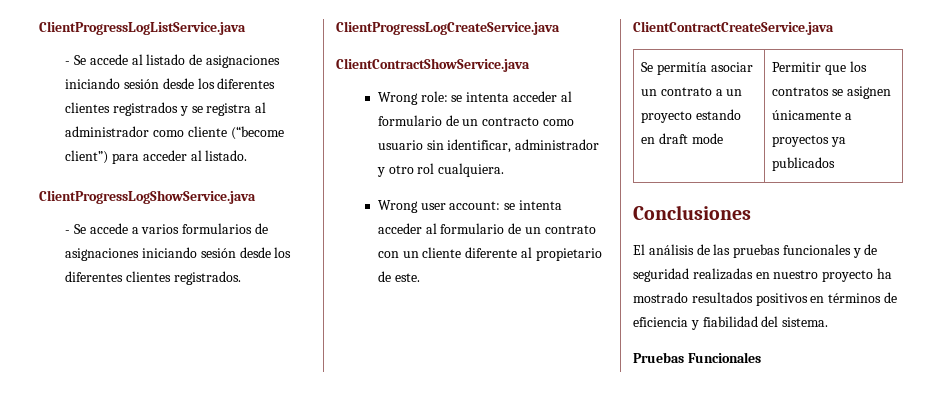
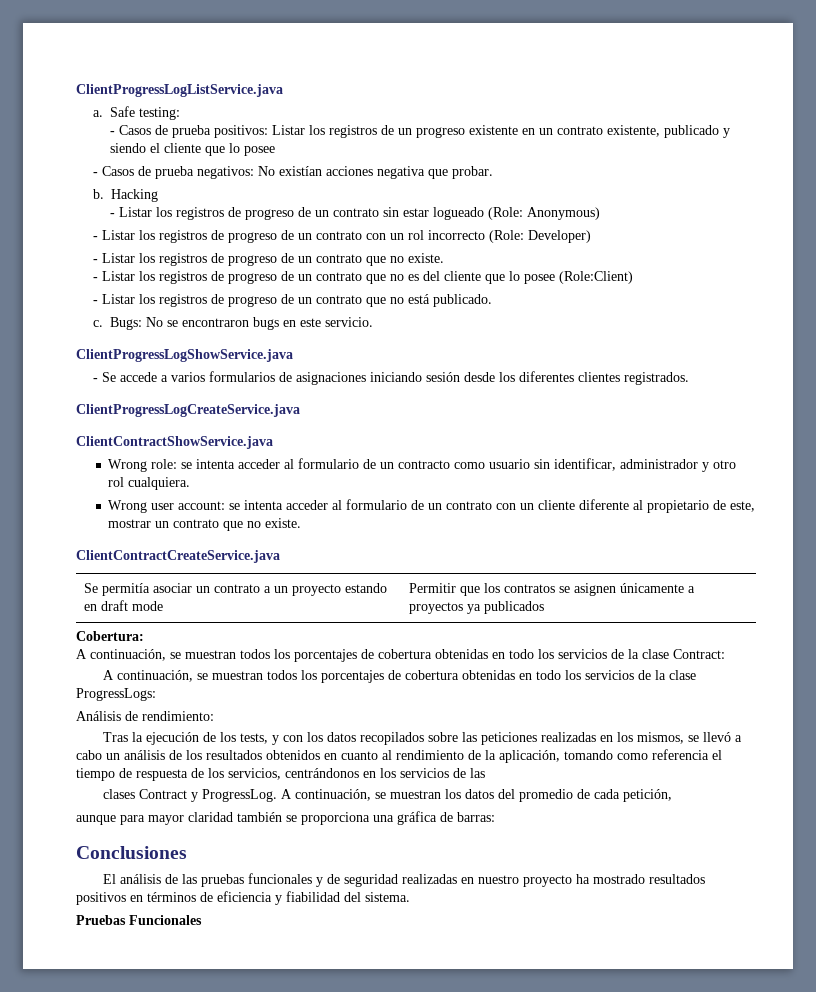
[65,54,281,68] [65,78,276,89] [65,102,267,116] [65,126,284,140] [65,150,248,164] - Se accede al listado de asignaciones iniciando sesión desde los diferentes clientes registrados y se registra al administrador como cliente (“become client”) para acceder al listado. -> [92,106,180,120] [109,125,730,138] [109,143,275,156] [92,166,493,179] [92,189,158,202] [109,207,600,220] [92,230,591,243] [92,253,444,266] [92,271,633,284] [92,294,492,307] [92,317,373,330] a. Safe testing: // - Casos de prueba positivos: Listar los registros de un progreso existente en un contrato existente, publicado y siendo el cliente que lo posee // - Casos de prueba negativos: No existían acciones negativa que probar. // b. Hacking // - Listar los registros de progreso de un contrato sin estar logueado (Role: Anonymous) // - Listar los registros de progreso de un contrato con un rol incorrecto (Role: Developer) // - Listar los registros de progreso de un contrato que no existe. // - Listar los registros de progreso de un contrato que no es del cliente que lo posee (Role:Client) // - Listar los registros de progreso de un contrato que no está publicado. // c. Bugs: No se encontraron bugs en este servicio.
[394,273,420,282] este. -> [730,501,756,512] [108,518,302,531] este, mostrar un contrato que no existe.
(836, 164) none -> [76,631,144,641] [76,649,725,662] [103,670,697,683] [76,688,156,701] [76,711,214,721] [103,732,743,745] [76,749,722,763] [76,768,485,781] [103,789,673,802] [76,811,495,825] // Cobertura: // A continuación, se muestran todos los porcentajes de cobertura obtenidas en todo los servicios de la clase Contract: // A continuación, se muestran todos los porcentajes de cobertura obtenidas en todo los servicios de la clase ProgressLogs: // Análisis de rendimiento: // Tras la ejecución de los tests, y con los datos recopilados sobre las peticiones realizadas en los mismos, se llevó a cabo un análisis de los resultados obtenidos en cuanto al rendimiento de la aplicación, tomando como referencia el tiempo de respuesta de los servicios, centrándonos en los servicios de las // clases Contract y ProgressLog. A continuación, se muestran los datos del promedio de cada petición, // aunque para mayor claridad también se proporciona una gráfica de barras:

